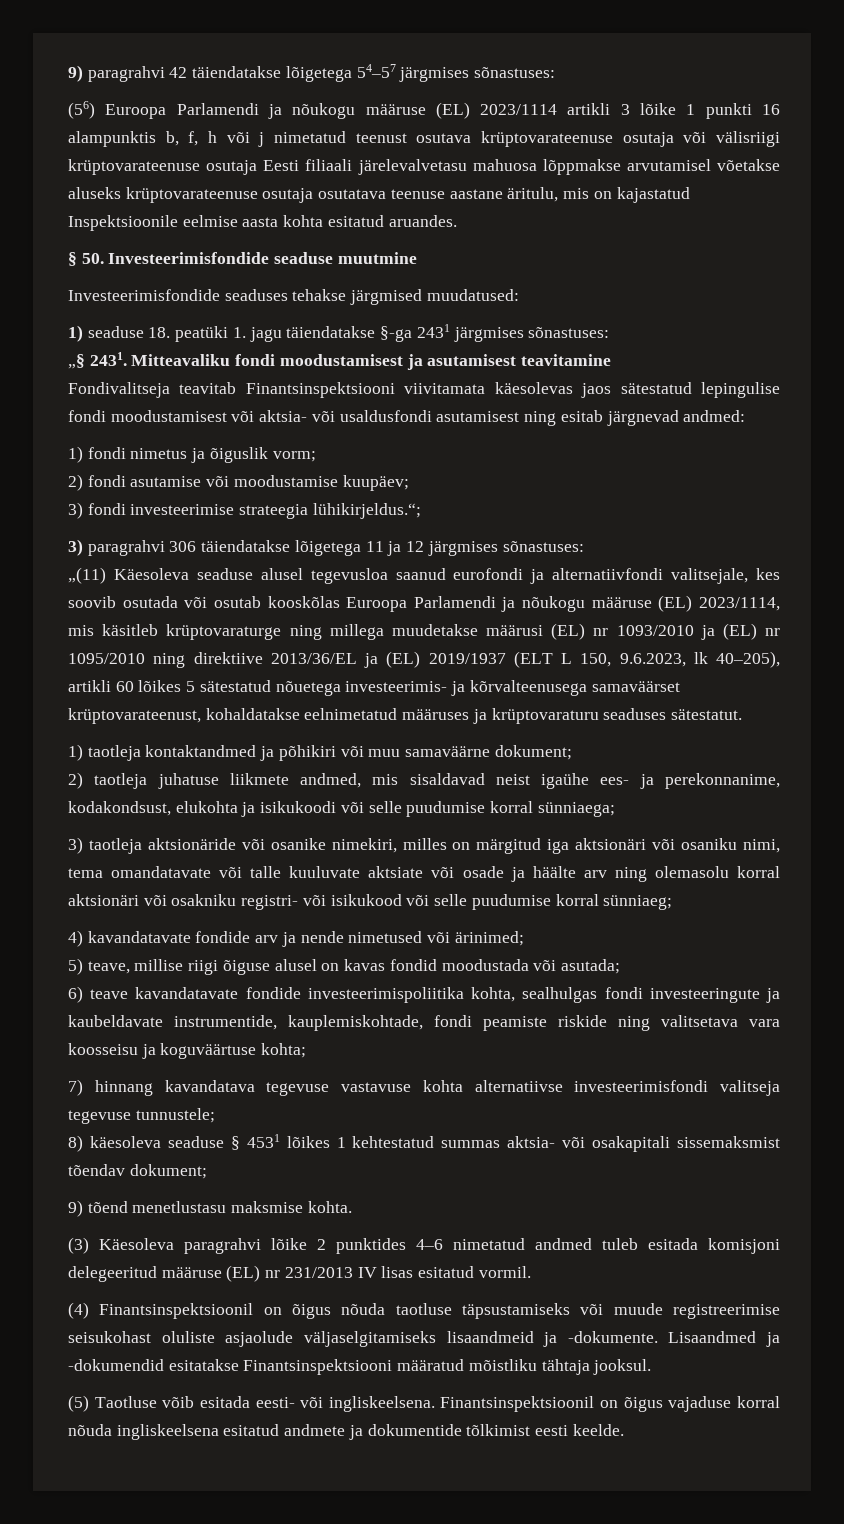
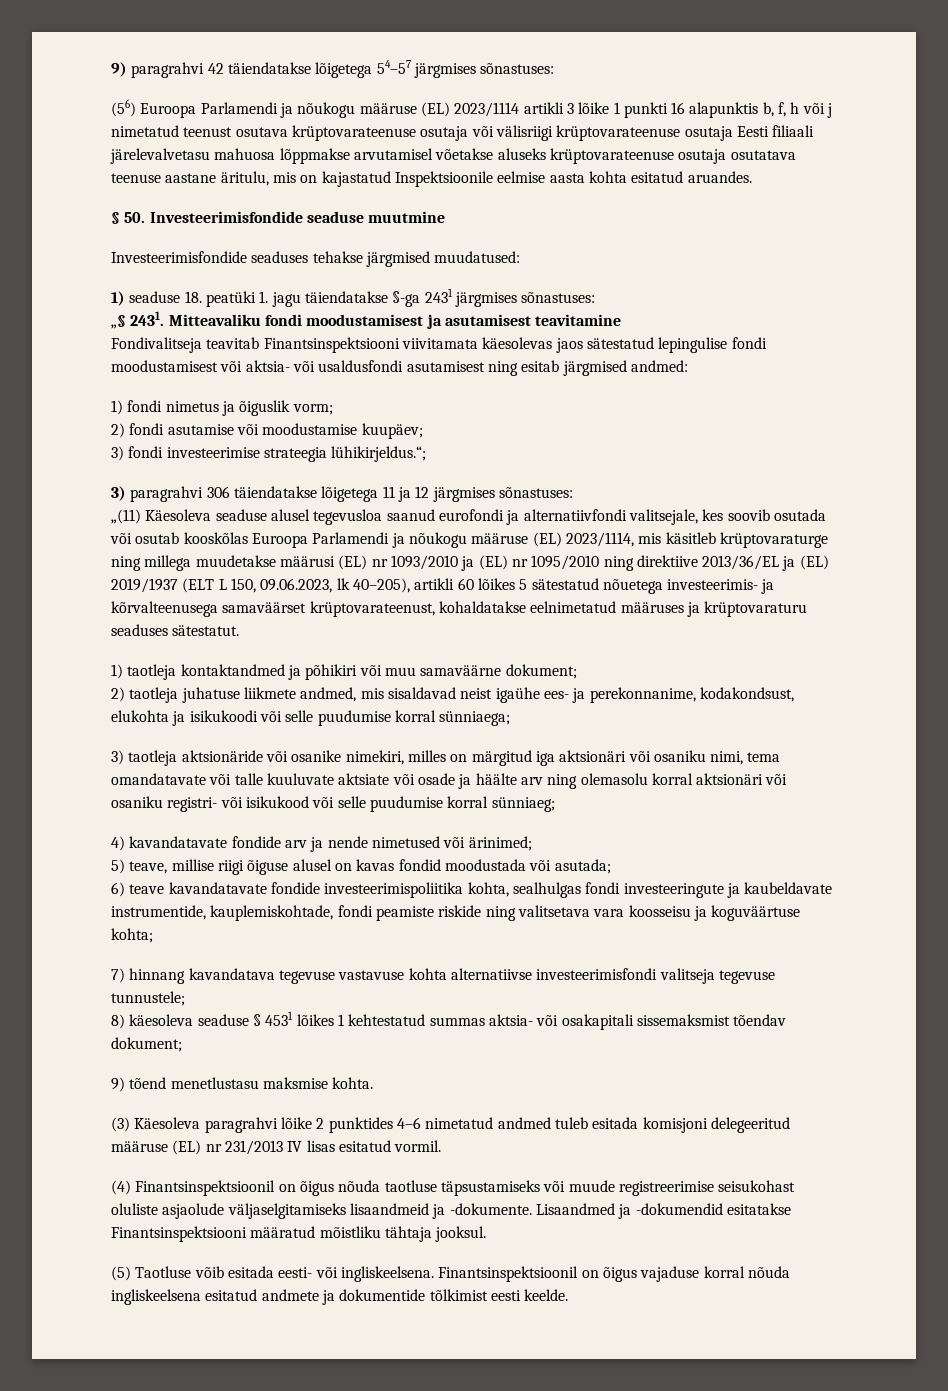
[68,131,156,147] alampunktis -> [689,102,759,118] alapunktis
[606,410,679,426] järgnevad -> [562,360,627,376] järgmised
[619,653,686,667] 9.6.2023, -> [260,578,333,593] 09.06.2023,
[171,894,237,906] osakniku -> [111,796,163,808] osaniku

